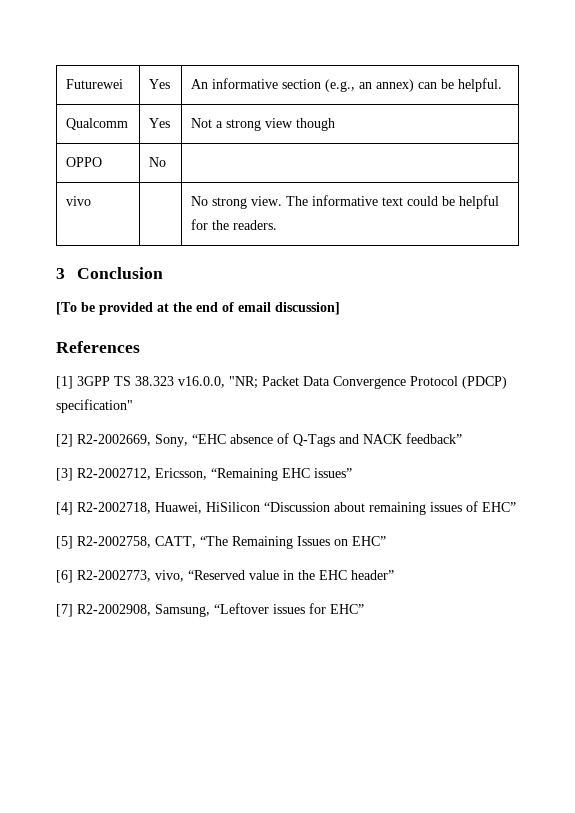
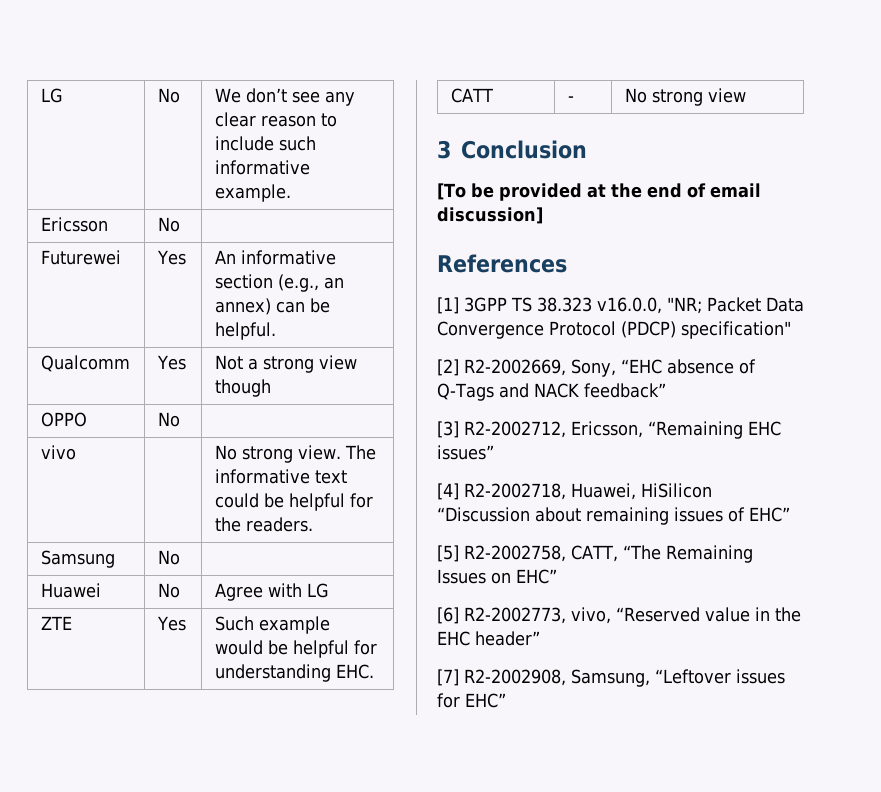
(66, 84) none -> [40,88,63,103] [157,88,180,103] [214,88,355,106] [214,112,337,127] [214,136,316,151] [214,160,310,175] [214,184,291,202] [40,217,108,232] [157,217,180,232] LG | No | We don’t see any clear reason to include such informative example. // Ericsson | No | //
(278, 225) none -> [40,550,115,568] [157,550,180,565] [40,583,101,598] [157,583,180,598] [214,583,329,601] [40,616,72,630] [156,616,186,631] [214,616,330,634] [214,640,377,658] [214,664,374,682] [450,88,493,103] [567,96,574,102] [624,88,746,106] // Samsung | No | // Huawei | No | Agree with LG // ZTE | Yes | Such example would be helpful for understanding EHC. // CATT | - | No strong view

